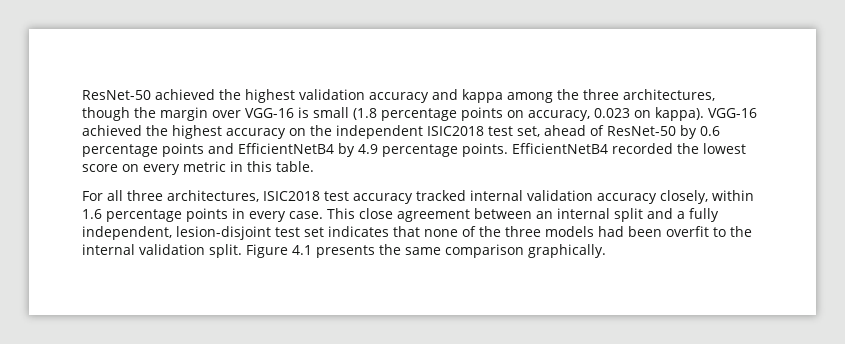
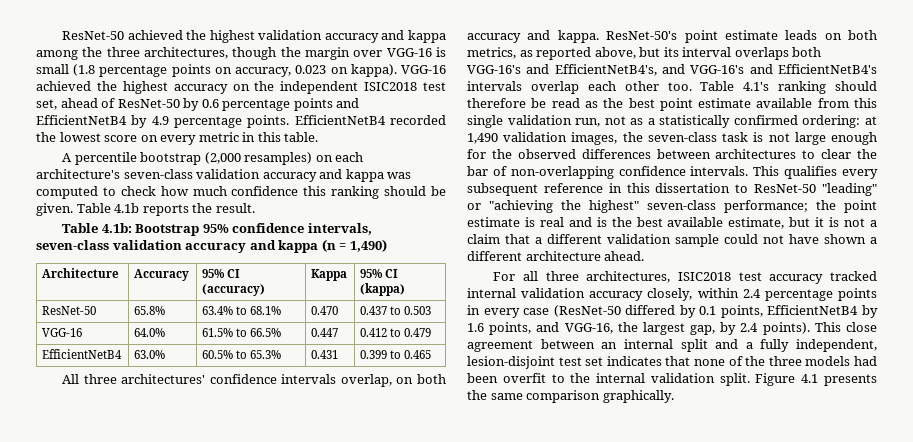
(314, 166) none -> [62,152,364,165] [36,169,412,182] [36,186,447,199] [36,203,255,216] [62,223,372,236] [36,239,387,253] [42,268,120,278] [134,269,190,281] [202,269,241,278] [202,284,266,296] [311,269,348,281] [360,269,399,278] [360,283,406,296] [42,306,97,315] [134,306,166,315] [202,306,282,315] [311,306,339,315] [360,306,432,315] [42,328,83,337] [134,328,166,337] [202,328,282,337] [311,328,339,337] [360,328,432,337] [42,349,123,359] [134,350,166,359] [202,350,282,359] [311,350,339,359] [360,350,432,359] [62,374,446,387] [467,30,877,43] [467,47,822,60] [467,64,877,76] [467,81,877,94] [467,98,877,111] [467,115,877,128] [467,132,877,145] [467,149,877,159] [467,166,878,179] [467,183,877,196] [467,200,877,213] [467,217,877,229] [467,234,877,247] [467,251,645,261] // A percentile bootstrap (2,000 resamples) on each architecture's seven-class validation accuracy and kappa was computed to check how much confidence this ranking should be given. Table 4.1b reports the result. // Table 4.1b: Bootstrap 95% confidence intervals, seven-class validation accuracy and kappa (n = 1,490) // Architecture | Accuracy | 95% CI (accuracy) | Kappa | 95% CI (kappa) // ResNet-50 | 65.8% | 63.4% to 68.1% | 0.470 | 0.437 to 0.503 // VGG-16 | 64.0% | 61.5% to 66.5% | 0.447 | 0.412 to 0.479 // EfficientNetB4 | 63.0% | 60.5% to 65.3% | 0.431 | 0.399 to 0.465 // All three architectures' confidence intervals overlap, on both accuracy and kappa. ResNet-50's point estimate leads on both metrics, as reported above, but its interval overlaps both VGG-16's and EfficientNetB4's, and VGG-16's and EfficientNetB4's intervals overlap each other too. Table 4.1's ranking should therefore be read as the best point estimate available from this single validation run, not as a statistically confirmed ordering: at 1,490 validation images, the seven-class task is not large enough for the observed differences between architectures to clear the bar of non-overlapping confidence intervals. This qualifies every subsequent reference in this dissertation to ResNet-50 "leading" or "achieving the highest" seven-class performance; the point estimate is real and is the best available estimate, but it is not a claim that a different validation sample could not have shown a different architecture ahead.
[82,209,102,219] 1.6 -> [742,289,761,298] 2.4
[289,211,323,219] case. -> [523,305,878,318] [467,322,810,335] case (ResNet-50 differed by 0.1 points, EfficientNetB4 by 1.6 points, and VGG-16, the largest gap, by 2.4 points).

